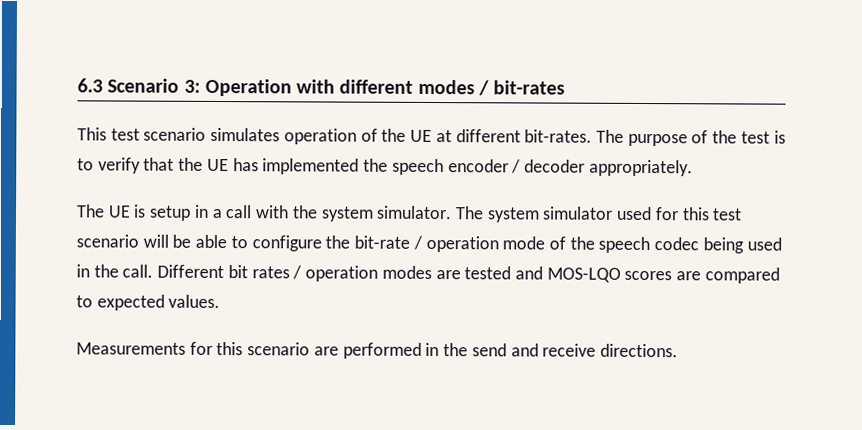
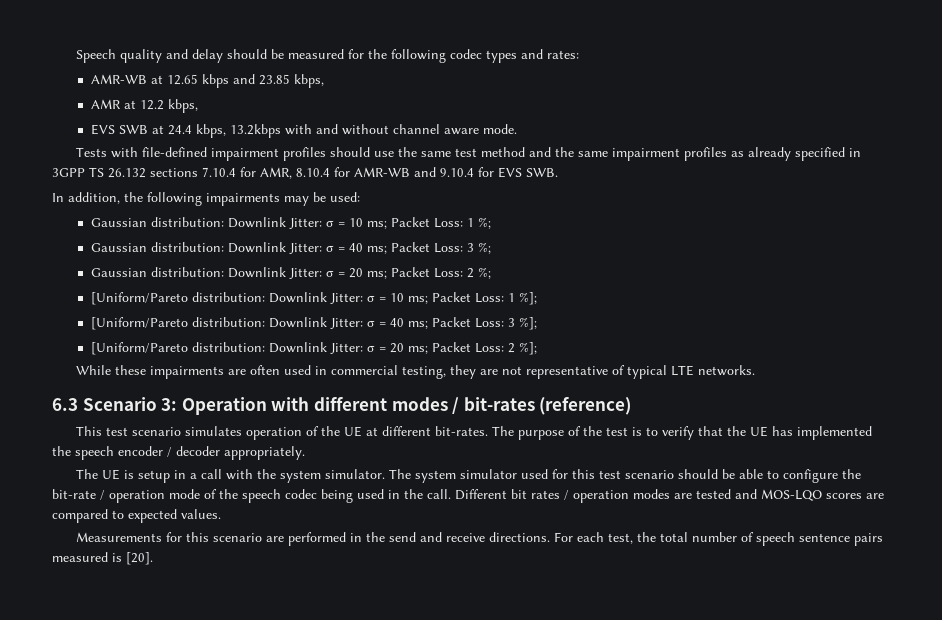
(77, 85) none -> [75,49,579,63] [90,74,324,88] [90,99,198,113] [90,124,517,138] [75,147,861,161] [52,167,558,179] [52,192,360,206] [90,217,491,229] [90,242,491,254] [90,267,491,279] [90,292,537,305] [90,317,537,330] [90,342,537,355] [75,365,755,379] Speech quality and delay should be measured for the following codec types and rates: // AMR-WB at 12.65 kbps and 23.85 kbps, // AMR at 12.2 kbps, // EVS SWB at 24.4 kbps, 13.2kbps with and without channel aware mode. // Tests with file-defined impairment profiles should use the same test method and the same impairment profiles as already specified in 3GPP TS 26.132 sections 7.10.4 for AMR, 8.10.4 for AMR-WB and 9.10.4 for EVS SWB. // In addition, the following impairments may be used: // Gaussian distribution: Downlink Jitter: σ = 10 ms; Packet Loss: 1 %; // Gaussian distribution: Downlink Jitter: σ = 40 ms; Packet Loss: 3 %; // Gaussian distribution: Downlink Jitter: σ = 20 ms; Packet Loss: 2 %; // [Uniform/Pareto distribution: Downlink Jitter: σ = 10 ms; Packet Loss: 1 %]; // [Uniform/Pareto distribution: Downlink Jitter: σ = 40 ms; Packet Loss: 3 %]; // [Uniform/Pareto distribution: Downlink Jitter: σ = 20 ms; Packet Loss: 2 %]; // While these impairments are often used in commercial testing, they are not representative of typical LTE networks. //
(566, 87) none -> [539,397,632,415] (reference)
[142,234,169,248] will -> [677,469,718,479] should
(678, 350) none -> [553,532,883,546] [52,552,153,565] For each test, the total number of speech sentence pairs measured is [20].

